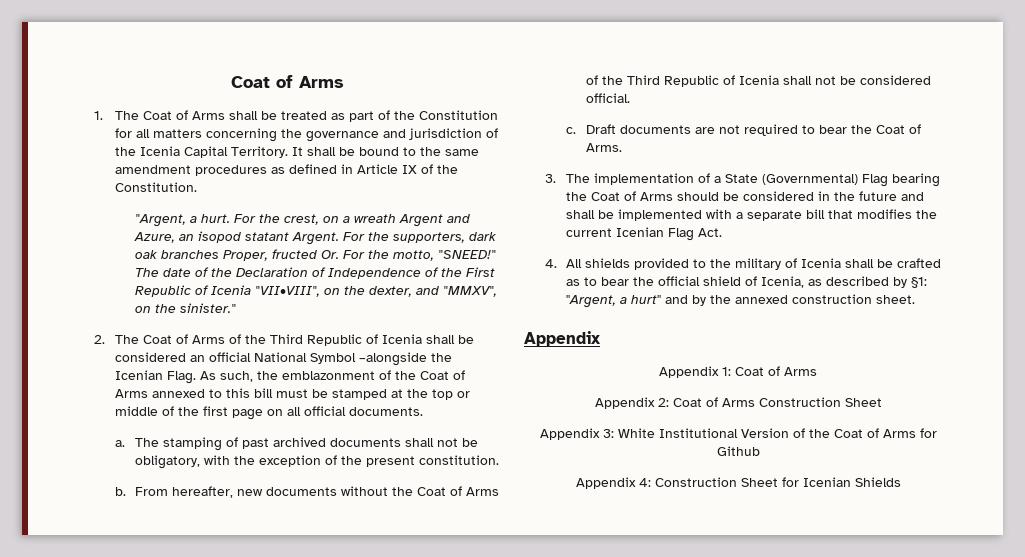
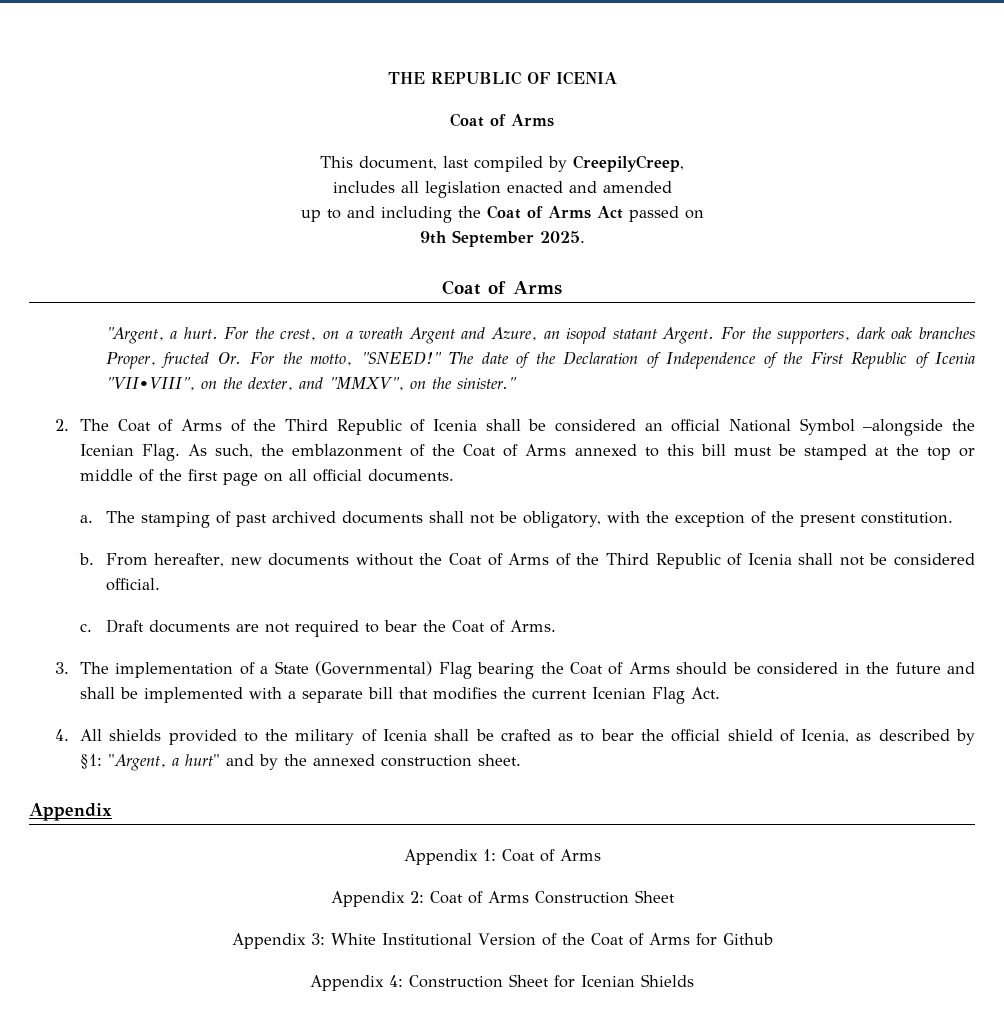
[230,75,344,88] [93,110,498,122] [114,128,498,142] [114,146,479,158] [114,164,458,176] [114,182,197,192] Coat of Arms // 1. The Coat of Arms shall be treated as part of the Constitution for all matters concerning the governance and jurisdiction of the Icenia Capital Territory. It shall be bound to the same amendment procedures as defined in Article IX of the Constitution. -> [387,71,617,85] [450,113,554,127] [320,155,684,172] [332,181,672,198] [300,205,704,223] [419,230,585,247] [442,280,562,295] THE REPUBLIC OF ICENIA // Coat of Arms // This document, last compiled by CreepilyCreep, // includes all legislation enacted and amended // up to and including the Coat of Arms Act passed on // 9th September 2025. // Coat of Arms

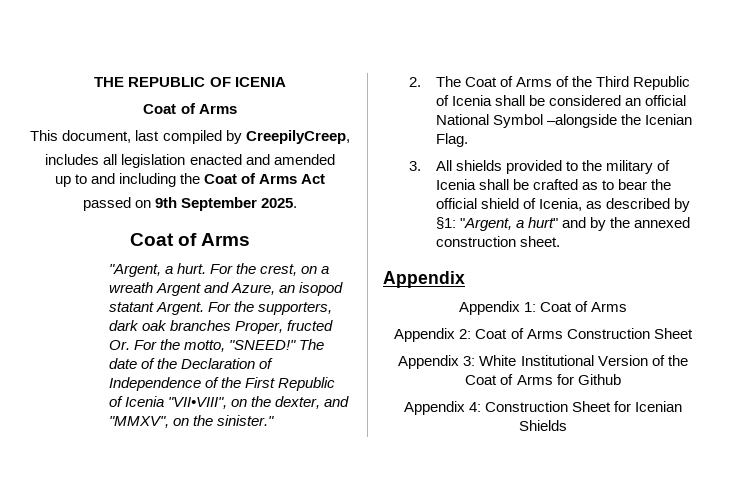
(623, 212) none -> (326, 179) //
(704, 214) // -> (151, 204) none
[188,444,975,460] [80,469,455,486] [80,511,954,528] [79,553,975,569] [105,578,160,591] [80,619,556,637] [54,661,975,679] [80,687,721,704] [54,729,69,741] As such, the emblazonment of the Coat of Arms annexed to this bill must be stamped at the top or middle of the first page on all official documents. // a. The stamping of past archived documents shall not be obligatory, with the exception of the present constitution. // b. From hereafter, new documents without the Coat of Arms of the Third Republic of Icenia shall not be considered official. // c. Draft documents are not required to bear the Coat of Arms. // 3. The implementation of a State (Governmental) Flag bearing the Coat of Arms should be considered in the future and shall be implemented with a separate bill that modifies the current Icenian Flag Act. // 4. -> [409,161,422,171] // 3.

